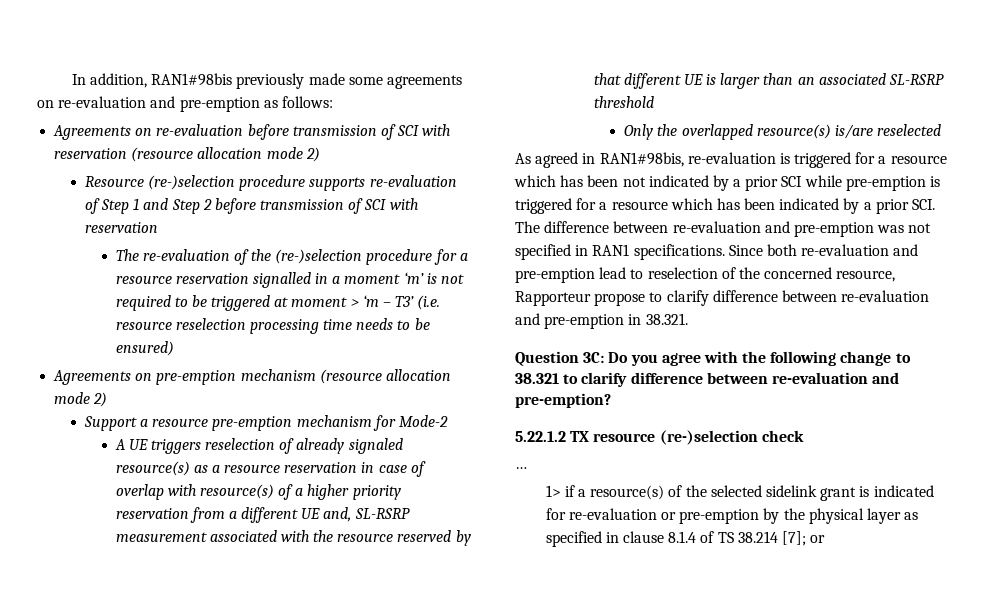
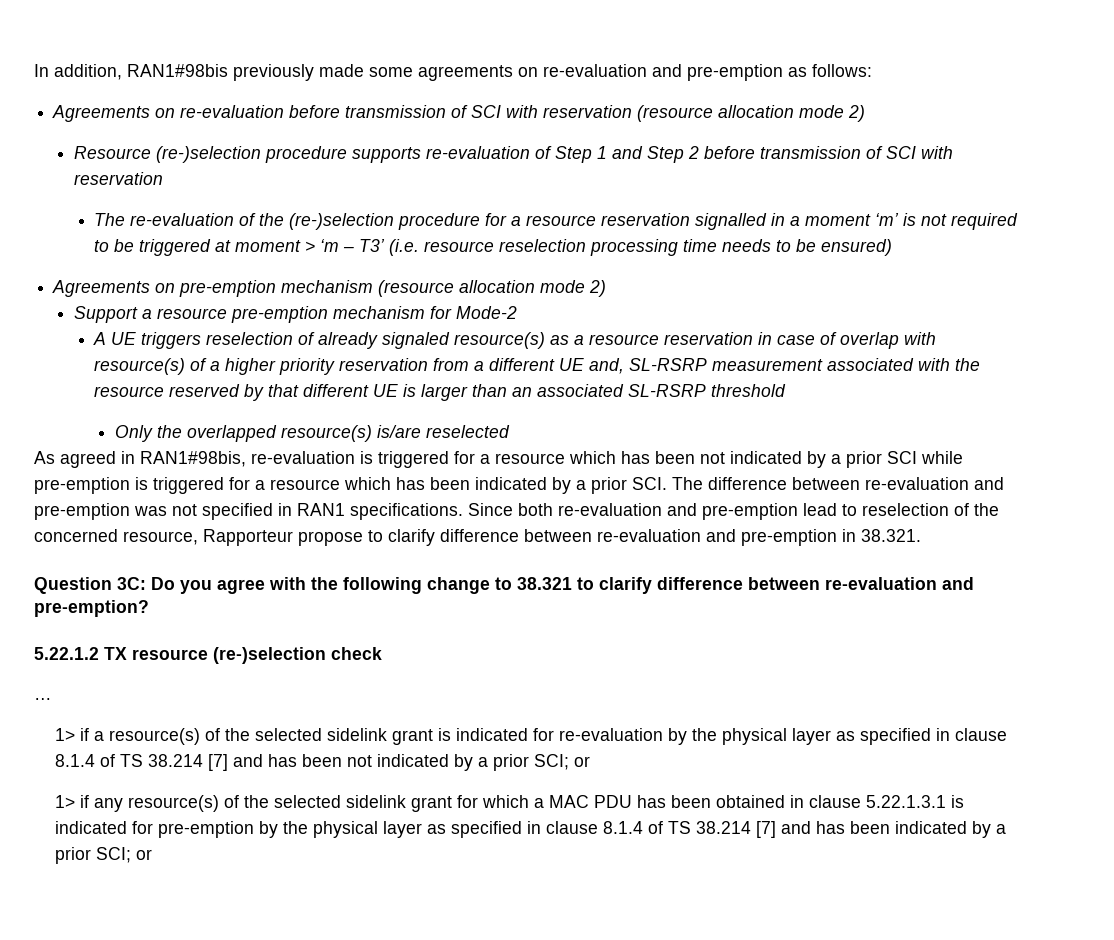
[661,512,677,520] or -> [667,728,1007,745] [54,754,590,771] [54,795,964,812] [54,821,153,834] by the physical layer as specified in clause 8.1.4 of TS 38.214 [7] and has been not indicated by a prior SCI; or // 1> if any resource(s) of the selected sidelink grant for which a MAC PDU has been obtained in clause 5.22.1.3.1 is indicated for
[782,531,807,546] [7]; -> [755,821,1006,838] [54,847,131,864] [7] and has been indicated by a prior SCI;

